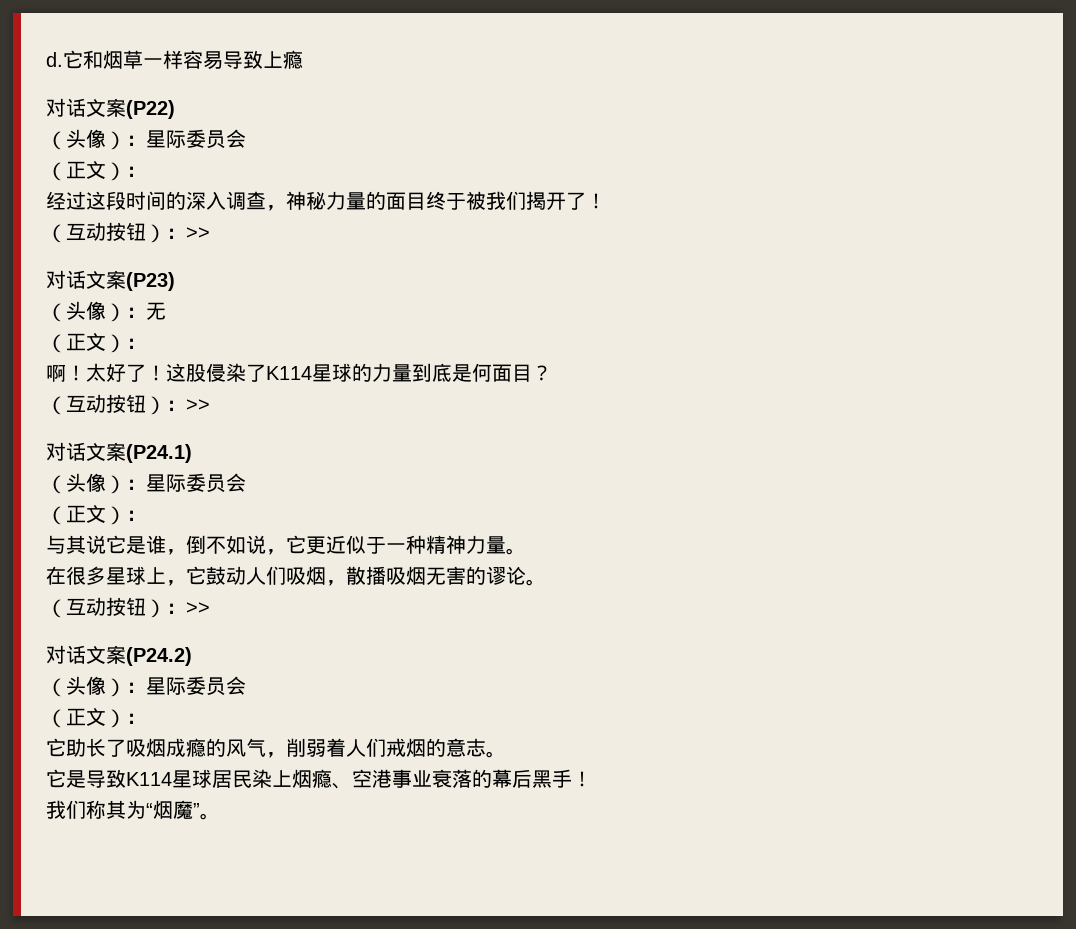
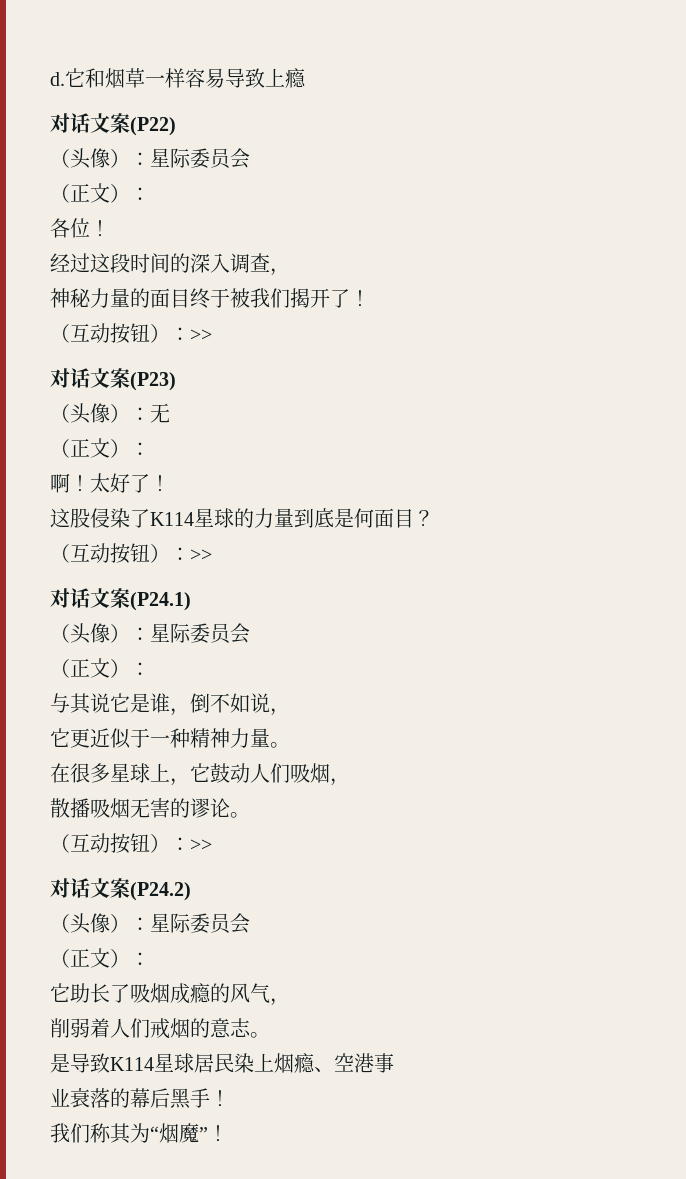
(146, 171) none -> [50,218,110,238] // 各位！
(286, 208) none -> (290, 272) //
(166, 373) none -> (170, 483) //
(286, 552) none -> (290, 712) //
(346, 583) none -> (350, 782) //
(286, 755) none -> (290, 1002) //
[46,769,66,788] 它 -> (270, 1035) none
(412, 778) none -> (394, 1063) //
[200,813,220,820] 。 -> [208,1124,228,1142] ！

